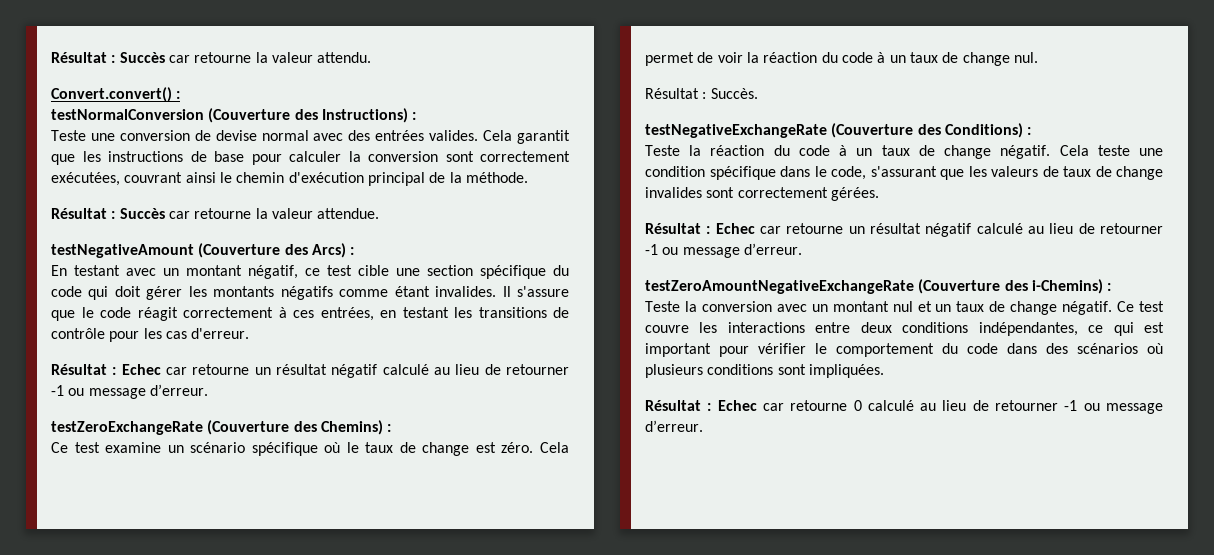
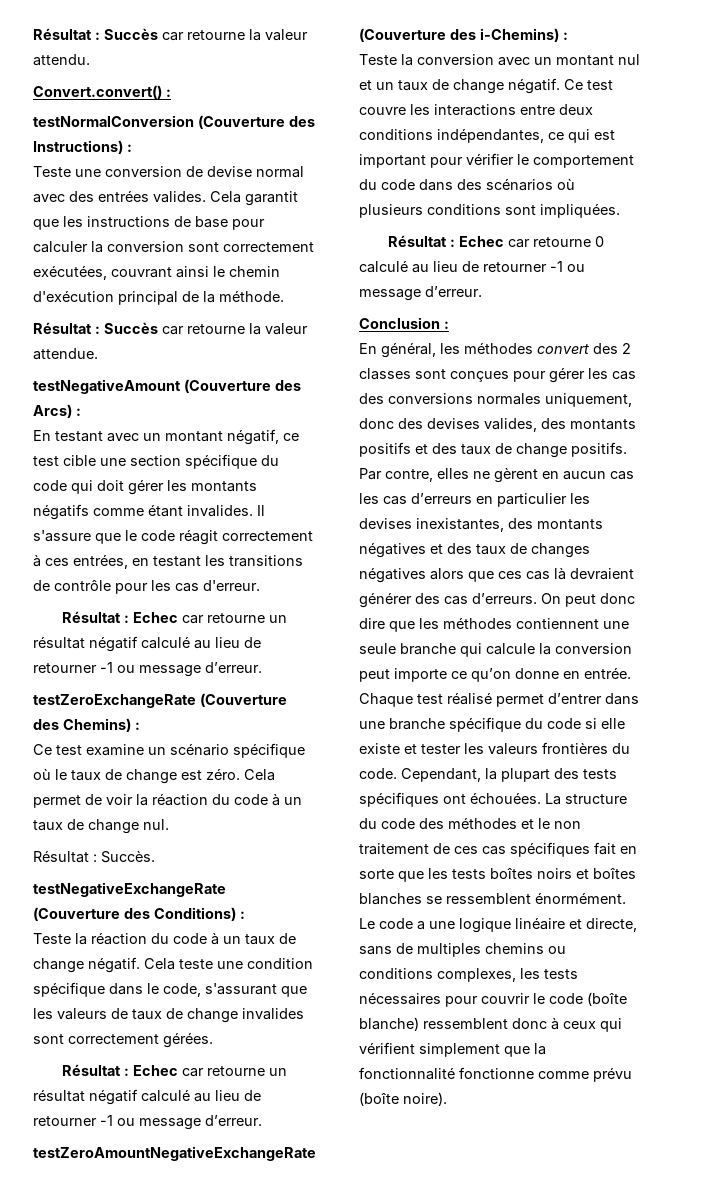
(703, 426) none -> [359,317,449,329] [359,342,631,358] [359,367,636,383] [359,393,632,407] [359,418,636,432] [359,442,627,458] [359,467,634,483] [359,493,590,507] [359,518,603,532] [359,542,590,558] [359,567,634,583] [359,592,635,608] [359,617,629,632] [359,643,632,657] [359,667,631,682] [359,692,639,707] [359,717,625,732] [359,742,630,755] [359,768,617,782] [359,792,627,807] [359,817,581,829] [359,842,637,857] [359,868,636,882] [359,892,626,905] [359,917,637,933] [359,943,566,957] [359,968,578,982] [359,992,627,1007] [359,1017,622,1032] [359,1042,546,1057] [359,1067,632,1082] [359,1092,447,1106] // Conclusion : // En général, les méthodes convert des 2 classes sont conçues pour gérer les cas des conversions normales uniquement, donc des devises valides, des montants positifs et des taux de change positifs. Par contre, elles ne gèrent en aucun cas les cas d’erreurs en particulier les devises inexistantes, des montants négatives et des taux de changes négatives alors que ces cas là devraient générer des cas d’erreurs. On peut donc dire que les méthodes contiennent une seule branche qui calcule la conversion peut importe ce qu’on donne en entrée. Chaque test réalisé permet d’entrer dans une branche spécifique du code si elle existe et tester les valeurs frontières du code. Cependant, la plupart des tests spécifiques ont échouées. La structure du code des méthodes et le non traitement de ces cas spécifiques fait en sorte que les tests boîtes noirs et boîtes blanches se ressemblent énormément. Le code a une logique linéaire et directe, sans de multiples chemins ou conditions complexes, les tests nécessaires pour couvrir le code (boîte blanche) ressemblent donc à ceux qui vérifient simplement que la fonctionnalité fonctionne comme prévu (boîte noire).

